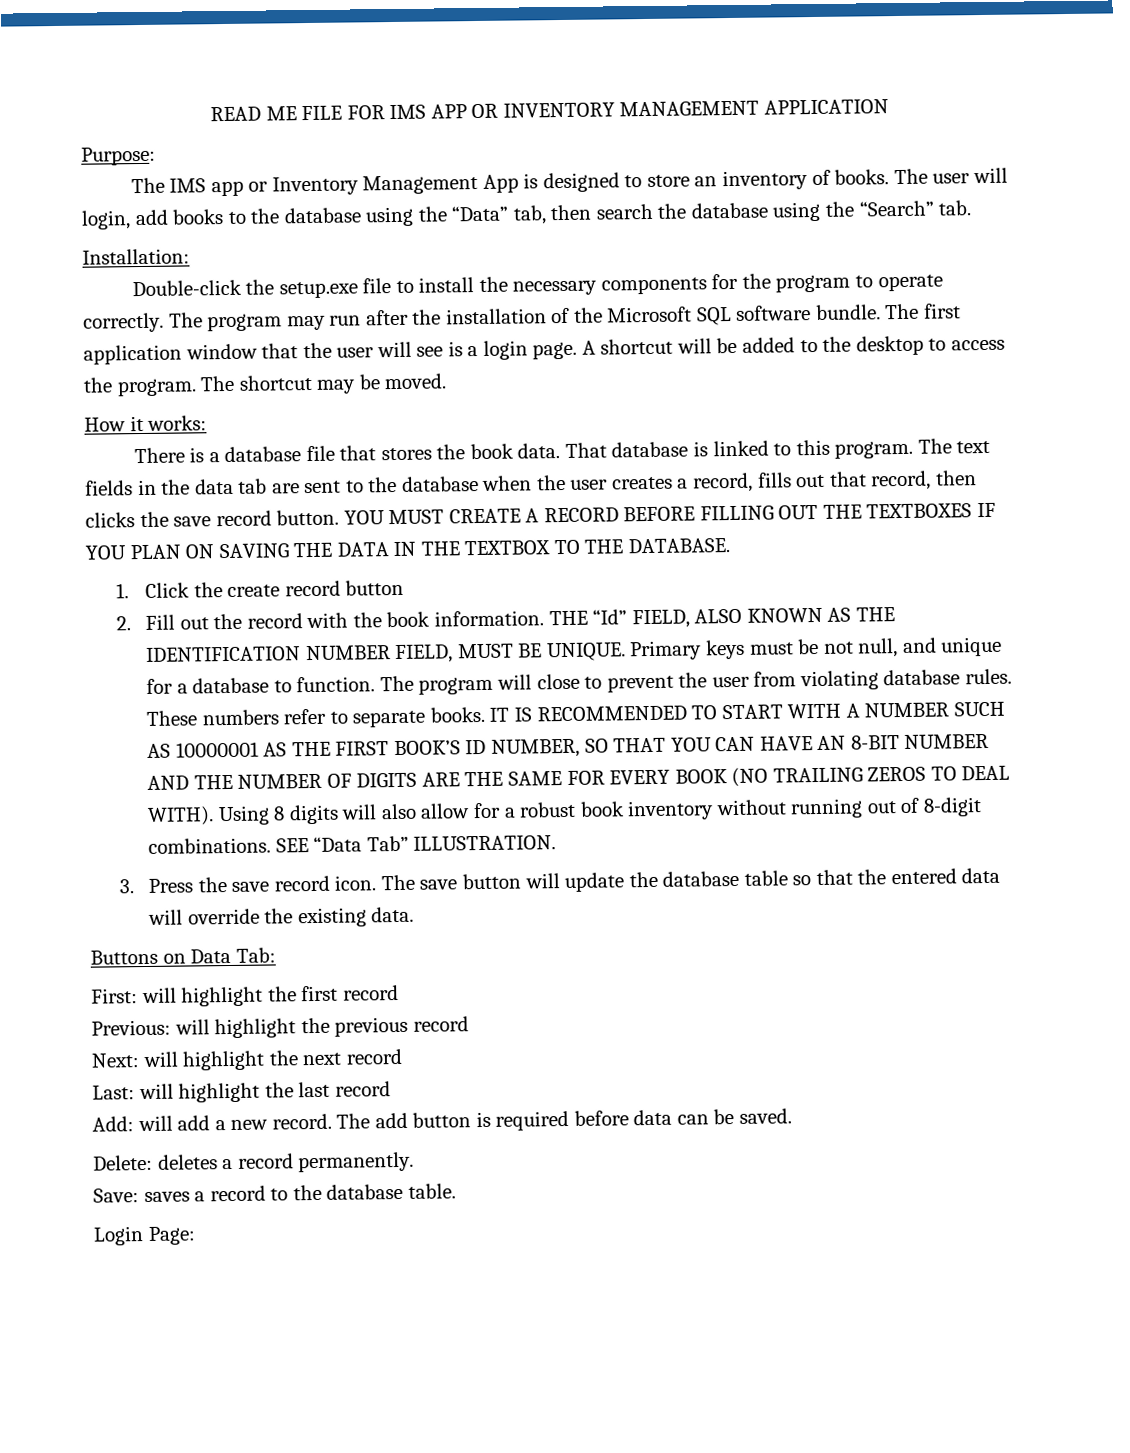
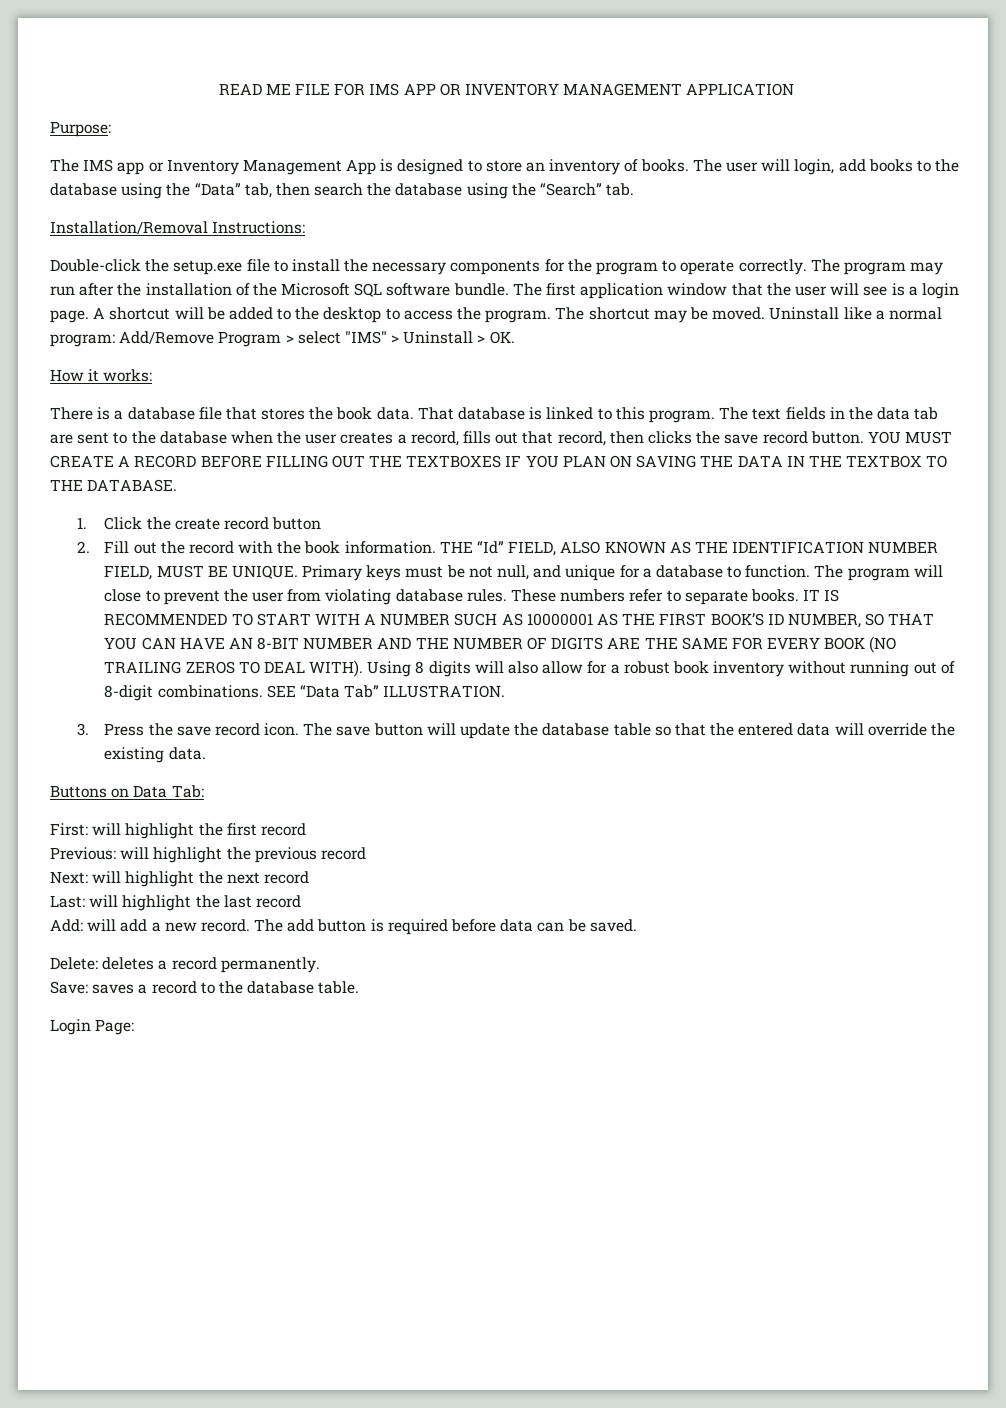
[82,248,190,265] Installation: -> [50,221,306,234] Installation/Removal Instructions:
(447, 381) none -> [769,307,942,320] [50,331,515,347] Uninstall like a normal program: Add/Remove Program > select "IMS" > Uninstall > OK.

